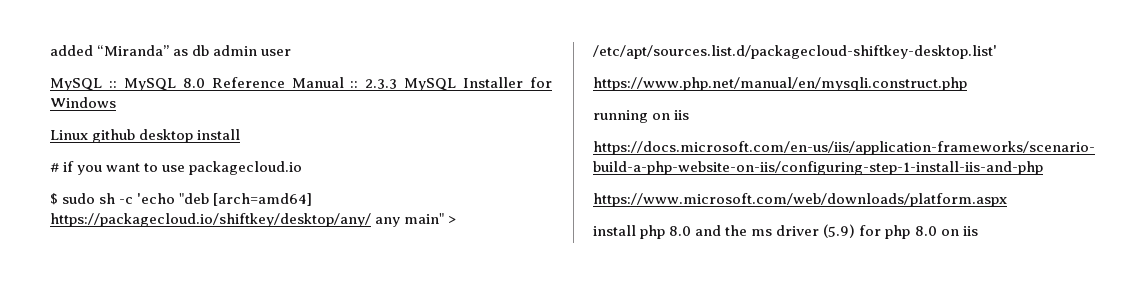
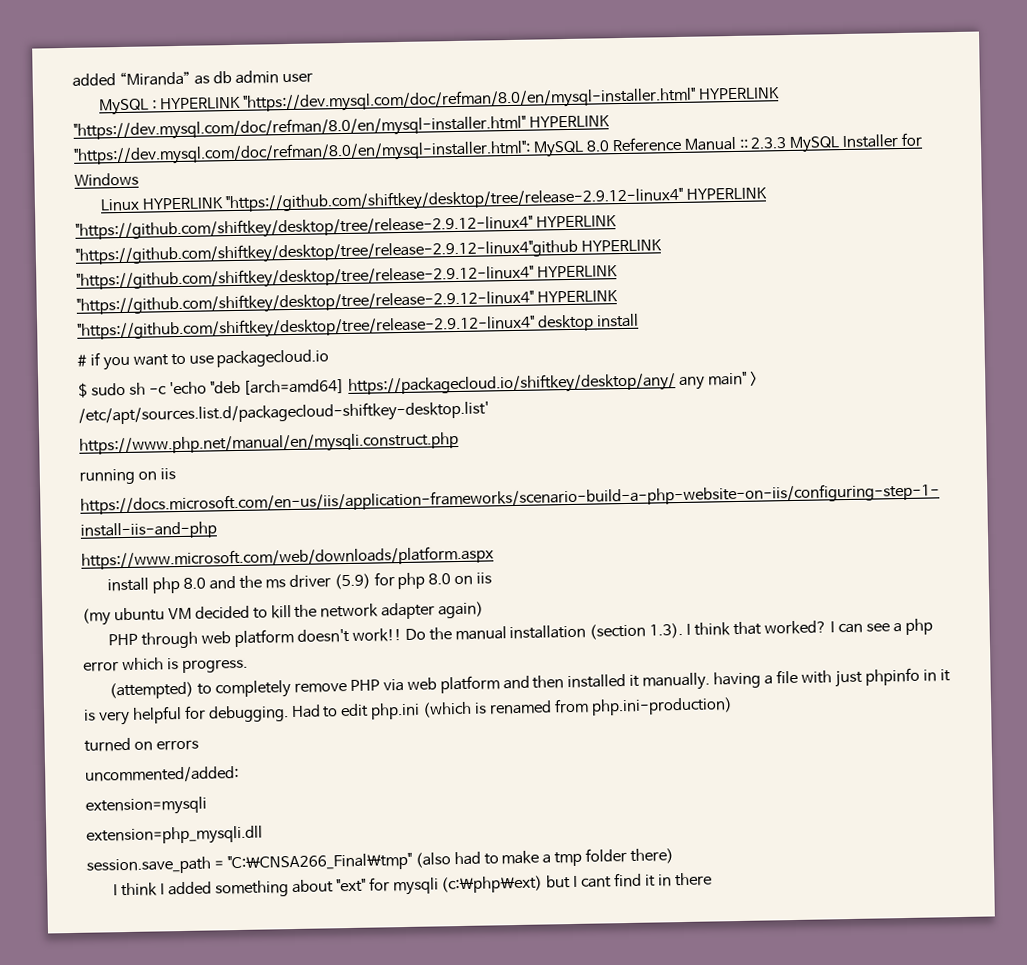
[108,81,117,88] :: -> [152,86,780,113] [73,114,610,141] [73,139,531,166] : HYPERLINK "https://dev.mysql.com/doc/refman/8.0/en/mysql-installer.html" HYPERLINK "https://dev.mysql.com/doc/refman/8.0/en/mysql-installer.html" HYPERLINK "https://dev.mysql.com/doc/refman/8.0/en/mysql-installer.html":
[92,129,136,143] github -> [142,186,767,214] [75,214,617,241] [75,238,662,266] [76,264,618,291] [76,289,618,316] [77,314,535,341] HYPERLINK "https://github.com/shiftkey/desktop/tree/release-2.9.12-linux4" HYPERLINK "https://github.com/shiftkey/desktop/tree/release-2.9.12-linux4" HYPERLINK "https://github.com/shiftkey/desktop/tree/release-2.9.12-linux4"github HYPERLINK "https://github.com/shiftkey/desktop/tree/release-2.9.12-linux4" HYPERLINK "https://github.com/shiftkey/desktop/tree/release-2.9.12-linux4" HYPERLINK "https://github.com/shiftkey/desktop/tree/release-2.9.12-linux4"
(978, 231) none -> [82,601,485,626] [108,618,933,649] [83,657,248,674] [109,667,951,700] [84,697,733,726] [84,737,199,752] [85,765,239,784] [85,796,207,816] [86,825,263,846] [86,848,675,875] [113,872,712,898] // (my ubuntu VM decided to kill the network adapter again) // PHP through web platform doesn't work!! Do the manual installation (section 1.3). I think that worked? I can see a php error which is progress. // (attempted) to completely remove PHP via web platform and then installed it manually. having a file with just phpinfo in it is very helpful for debugging. Had to edit php.ini (which is renamed from php.ini-production) // turned on errors // uncommented/added: // extension=mysqli // extension=php_mysqli.dll // session.save_path = "C:\CNSA266_Final\tmp" (also had to make a tmp folder there) // I think I added something about "ext" for mysqli (c:\php\ext) but I cant find it in there

